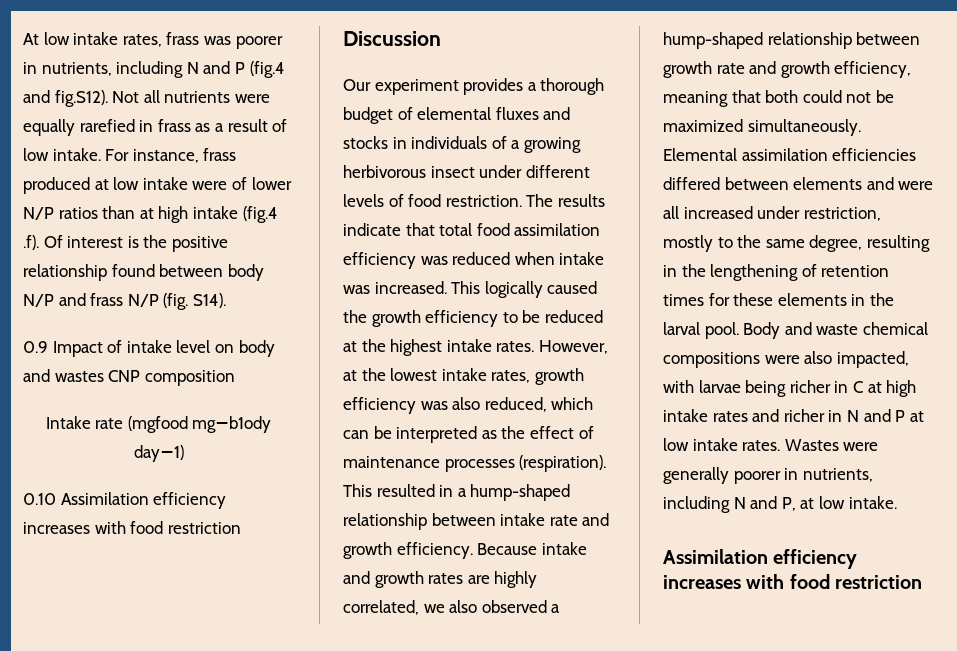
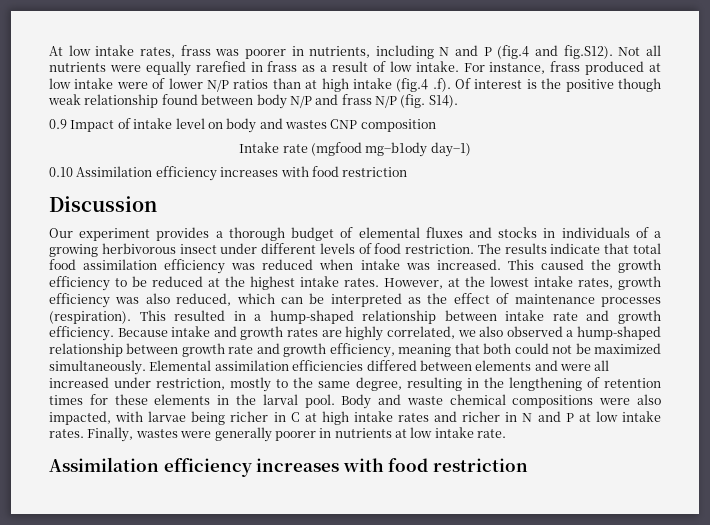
(228, 244) none -> [618,78,662,92] [48,94,81,105] though weak
[484,281,543,298] logically -> (534, 264) none
[784,439,839,451] Wastes -> [87,427,178,442] Finally, wastes
[802,468,873,482] [663,496,897,513] nutrients, including N and P, at low intake. -> [334,427,507,438] nutrients at low intake rate.

